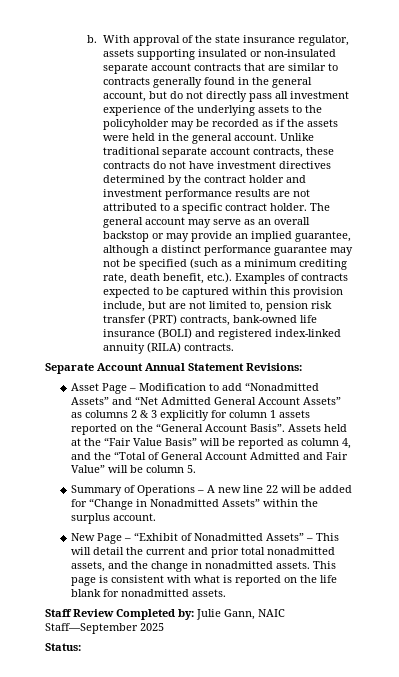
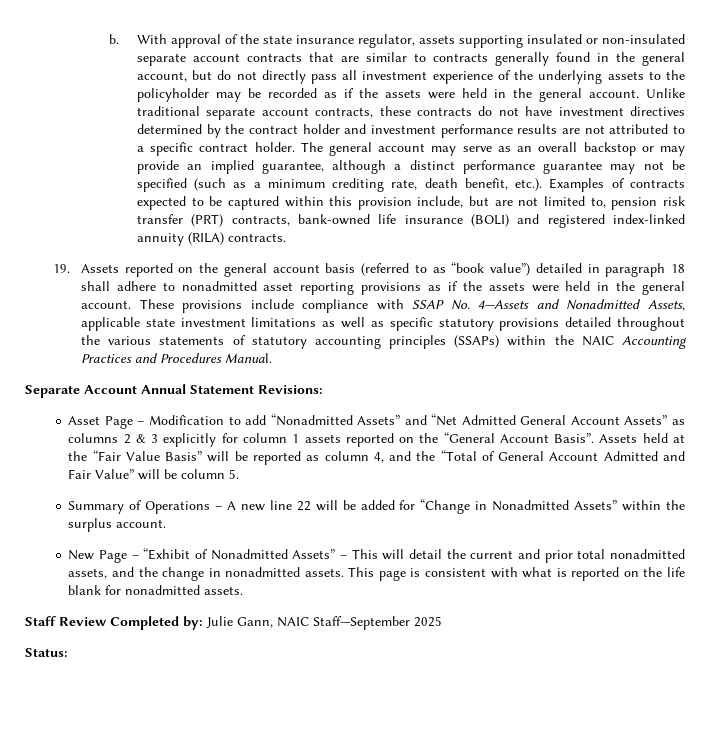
(234, 347) none -> [52,262,686,277] [80,281,685,295] [80,299,686,313] [80,317,685,331] [80,335,688,349] [80,353,272,363] // 19. Assets reported on the general account basis (referred to as “book value”) detailed in paragraph 18 shall adhere to nonadmitted asset reporting provisions as if the assets were held in the general account. These provisions include compliance with SSAP No. 4—Assets and Nonadmitted Assets, applicable state investment limitations as well as specific statutory provisions detailed throughout the various statements of statutory accounting principles (SSAPs) within the NAIC Accounting Practices and Procedures Manual.

